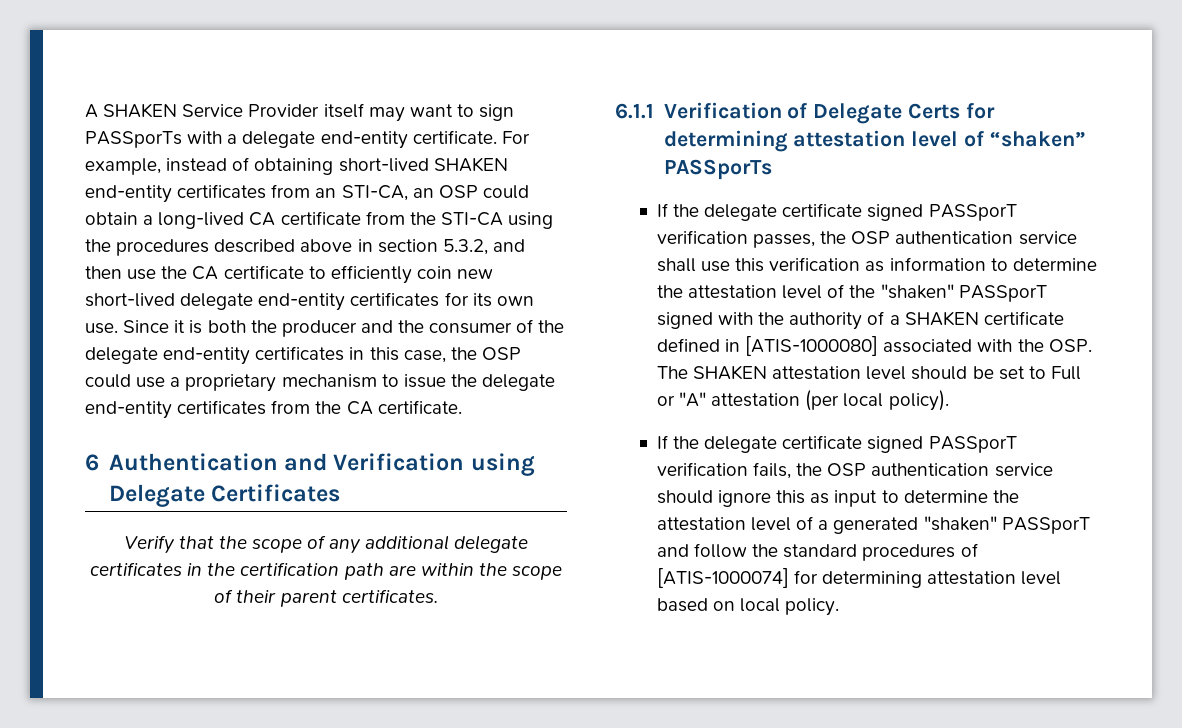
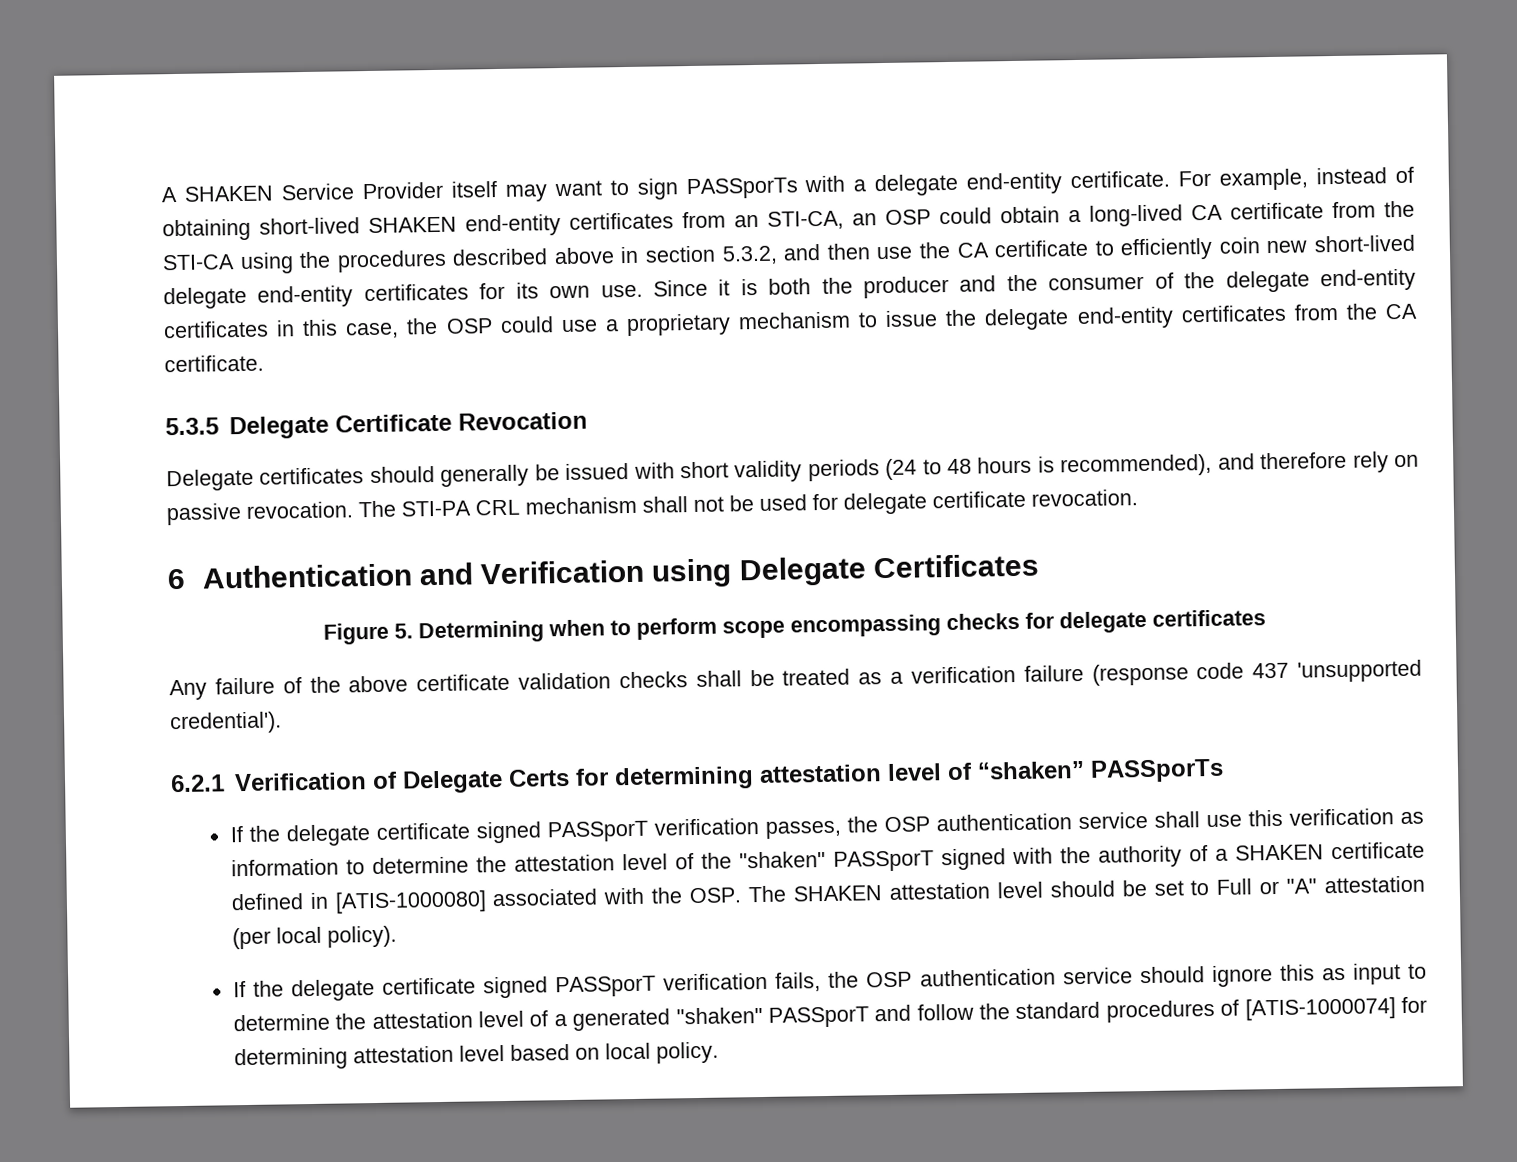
(462, 407) none -> [165,411,588,440] [166,451,1420,492] [166,489,1138,526] // 5.3.5 Delegate Certificate Revocation // Delegate certificates should generally be issued with short validity periods (24 to 48 hours is recommended), and therefore rely on passive revocation. The STI-PA CRL mechanism shall not be used for delegate certificate revocation.
[123,535,529,554] [89,562,563,580] [214,589,438,607] [615,103,654,119] Verify that the scope of any additional delegate certificates in the certification path are within the scope of their parent certificates. // 6.1.1 -> [323,609,1266,645] [169,659,1423,701] [169,711,282,735] [170,774,225,793] Figure 5. Determining when to perform scope encompassing checks for delegate certificates // Any failure of the above certificate validation checks shall be treated as a verification failure (response code 437 'unsupported credential'). // 6.2.1

